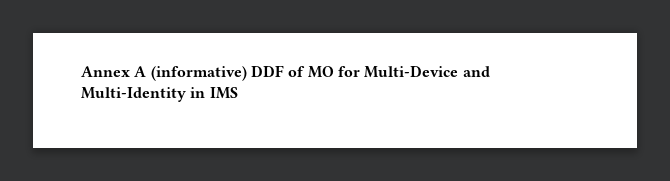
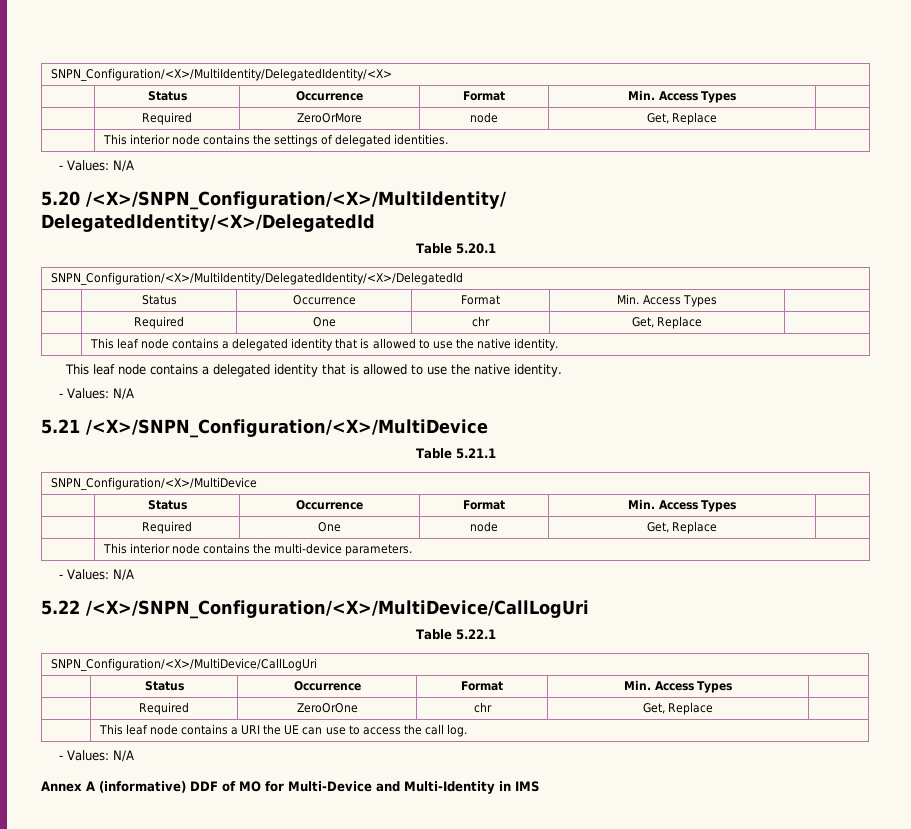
(81, 71) none -> [50,68,392,81] [147,91,187,101] [296,91,363,101] [463,91,505,101] [628,90,736,103] [142,112,192,125] [297,113,362,123] [470,112,498,123] [646,112,718,125] [102,134,449,147] [58,160,134,172] [41,191,506,210] [41,214,375,232] [415,243,496,254] [50,272,463,285] [141,295,177,305] [292,295,356,305] [461,295,500,305] [617,294,717,307] [134,316,184,329] [312,317,336,327] [472,316,490,327] [631,316,703,329] [89,338,559,351] [64,364,562,377] [58,388,134,400] [41,419,488,438] [415,448,496,459] [50,477,257,490] [147,500,187,510] [296,500,363,510] [463,500,505,510] [628,499,736,512] [142,521,192,534] [318,522,341,532] [470,521,498,532] [646,521,718,534] [102,543,413,556] [58,569,134,581] [41,600,589,619] [415,629,496,640] [50,658,317,671] [144,681,184,691] [293,681,361,691] [461,681,503,691] [624,680,732,693] [139,702,189,715] [296,703,358,713] [473,702,492,713] [642,702,714,715] [98,724,468,737] [58,750,134,762] SNPN_Configuration/<X>/MultiIdentity/DelegatedIdentity/<X> // | Status | Occurrence | Format | Min. Access Types | // | Required | ZeroOrMore | node | Get, Replace | // | This interior node contains the settings of delegated identities. // - Values: N/A // 5.20 /<X>/SNPN_Configuration/<X>/MultiIdentity/ // DelegatedIdentity/<X>/DelegatedId // Table 5.20.1 // SNPN_Configuration/<X>/MultiIdentity/DelegatedIdentity/<X>/DelegatedId // | Status | Occurrence | Format | Min. Access Types | // | Required | One | chr | Get, Replace | // | This leaf node contains a delegated identity that is allowed to use the native identity. // This leaf node contains a delegated identity that is allowed to use the native identity. // - Values: N/A // 5.21 /<X>/SNPN_Configuration/<X>/MultiDevice // Table 5.21.1 // SNPN_Configuration/<X>/MultiDevice // | Status | Occurrence | Format | Min. Access Types | // | Required | One | node | Get, Replace | // | This interior node contains the multi-device parameters. // - Values: N/A // 5.22 /<X>/SNPN_Configuration/<X>/MultiDevice/CallLogUri // Table 5.22.1 // SNPN_Configuration/<X>/MultiDevice/CallLogUri // | Status | Occurrence | Format | Min. Access Types | // | Required | ZeroOrOne | chr | Get, Replace | // | This leaf node contains a URI the UE can use to access the call log. // - Values: N/A //

